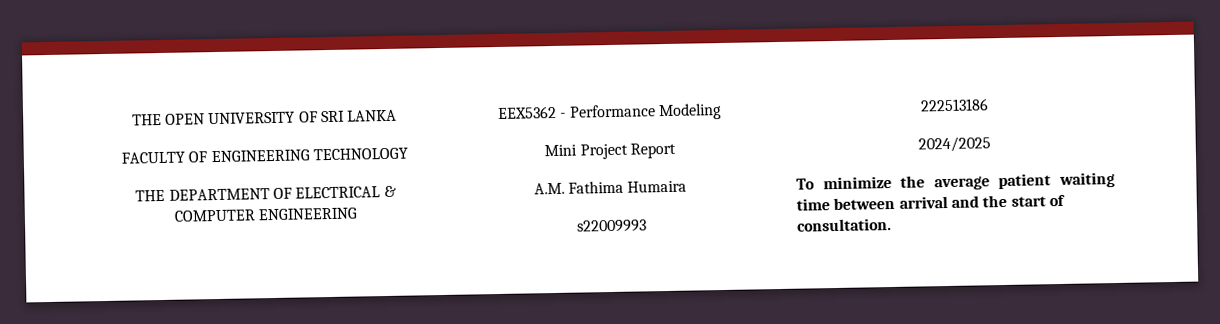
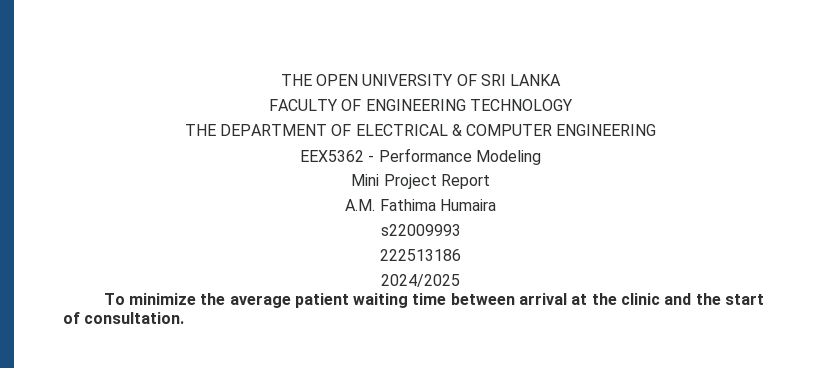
(948, 202) none -> [571,293,661,305] at the clinic

